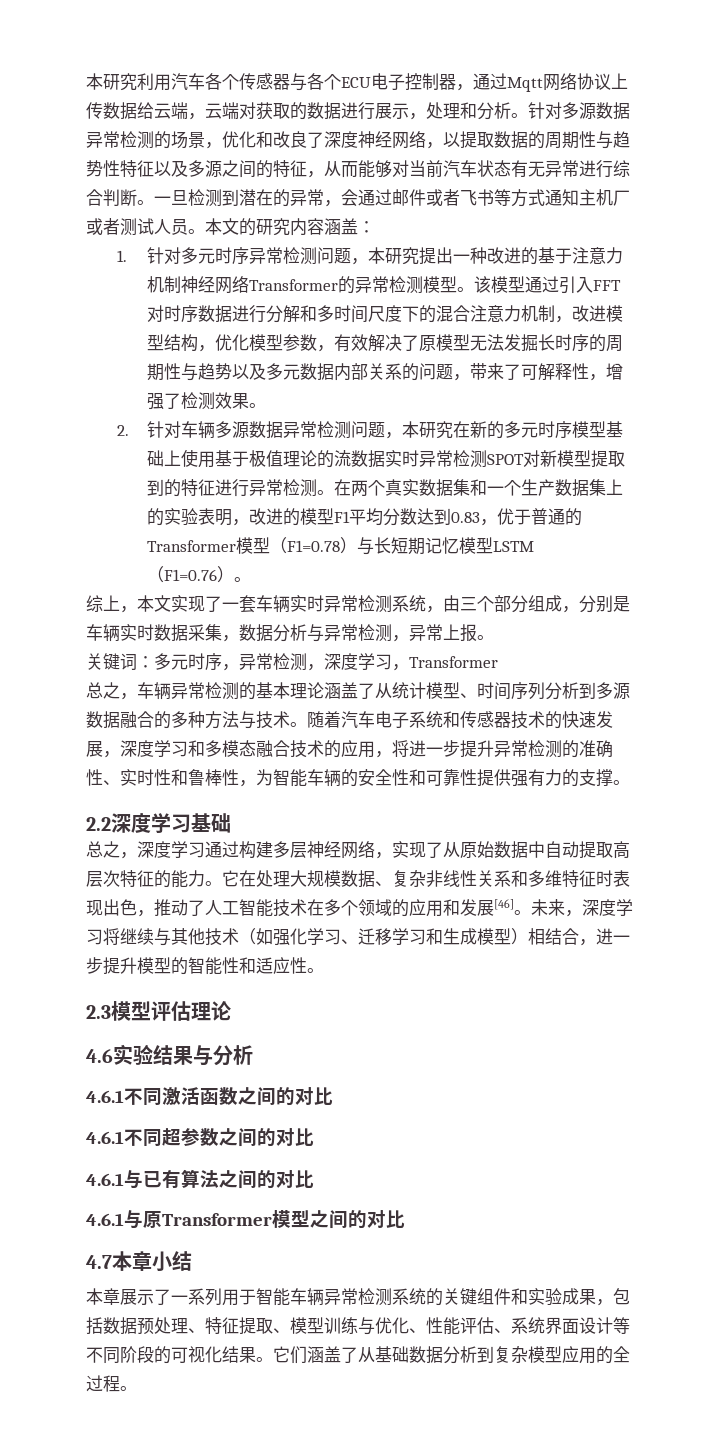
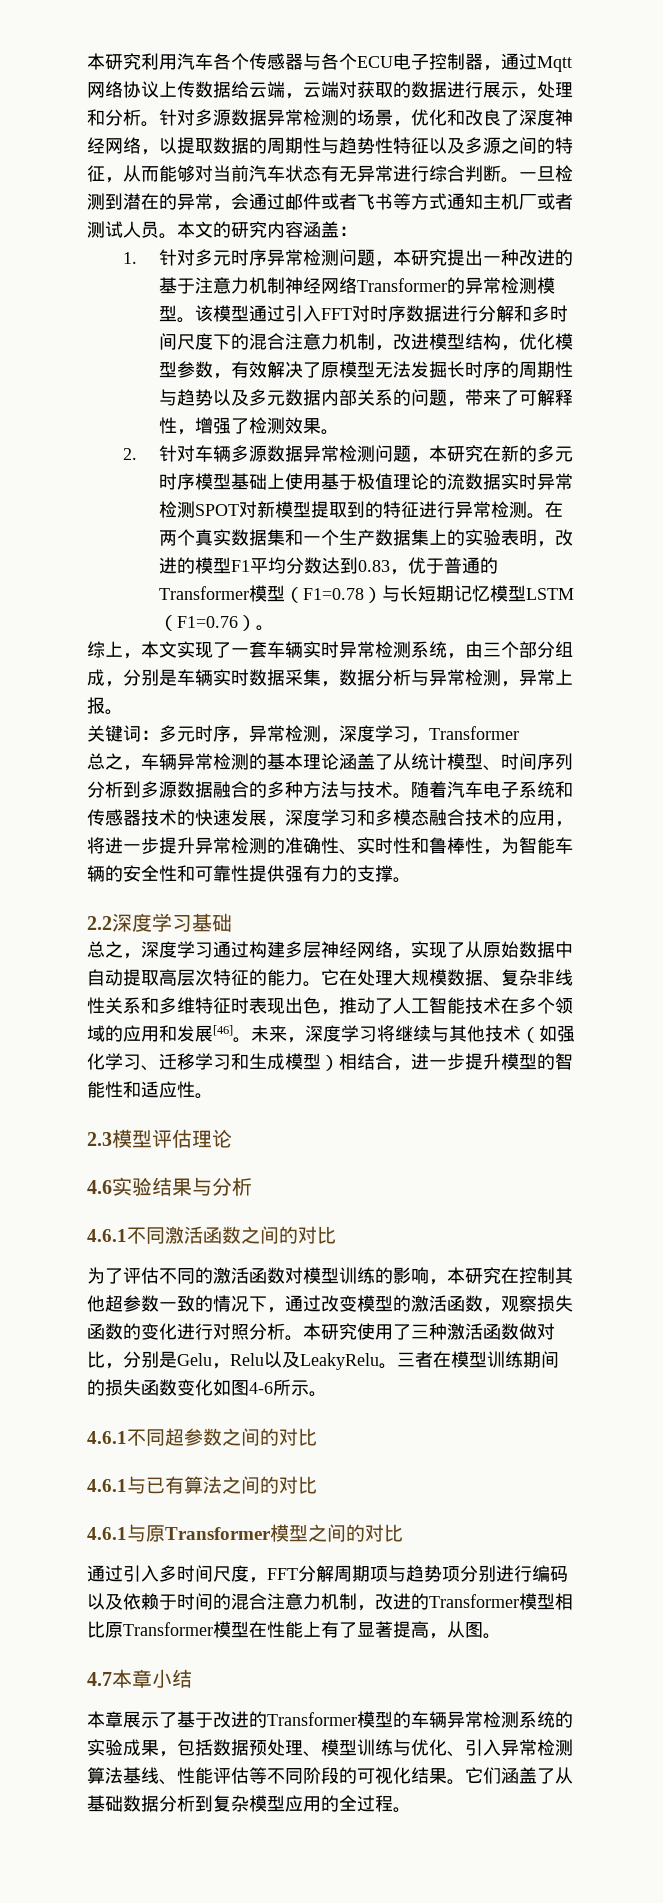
(333, 1096) none -> [87,1267,573,1285] [87,1295,573,1313] [87,1323,555,1341] [87,1351,559,1370] [87,1379,327,1397] // 为了评估不同的激活函数对模型训练的影响，本研究在控制其他超参数一致的情况下，通过改变模型的激活函数，观察损失函数的变化进行对照分析。本研究使用了三种激活函数做对比，分别是Gelu，Relu以及LeakyRelu。三者在模型训练期间的损失函数变化如图4-6所示。
(405, 1219) none -> [87,1565,568,1583] [87,1593,573,1611] [87,1621,501,1639] // 通过引入多时间尺度，FFT分解周期项与趋势项分别进行编码以及依赖于时间的混合注意力机制，改进的Transformer模型相比原Transformer模型在性能上有了显著提高，从图。
[171,1288,290,1306] 一系列用于智能 -> [177,1711,411,1728] 基于改进的Transformer模型的
[443,1288,528,1305] 关键组件和 -> (573, 1719) none
[205,1317,290,1335] 特征提取、 -> (321, 1754) none
[426,1317,613,1335] 性能评估、系统界面设计 -> [465,1739,573,1756] [87,1767,249,1785] 引入异常检测算法基线、性能评估

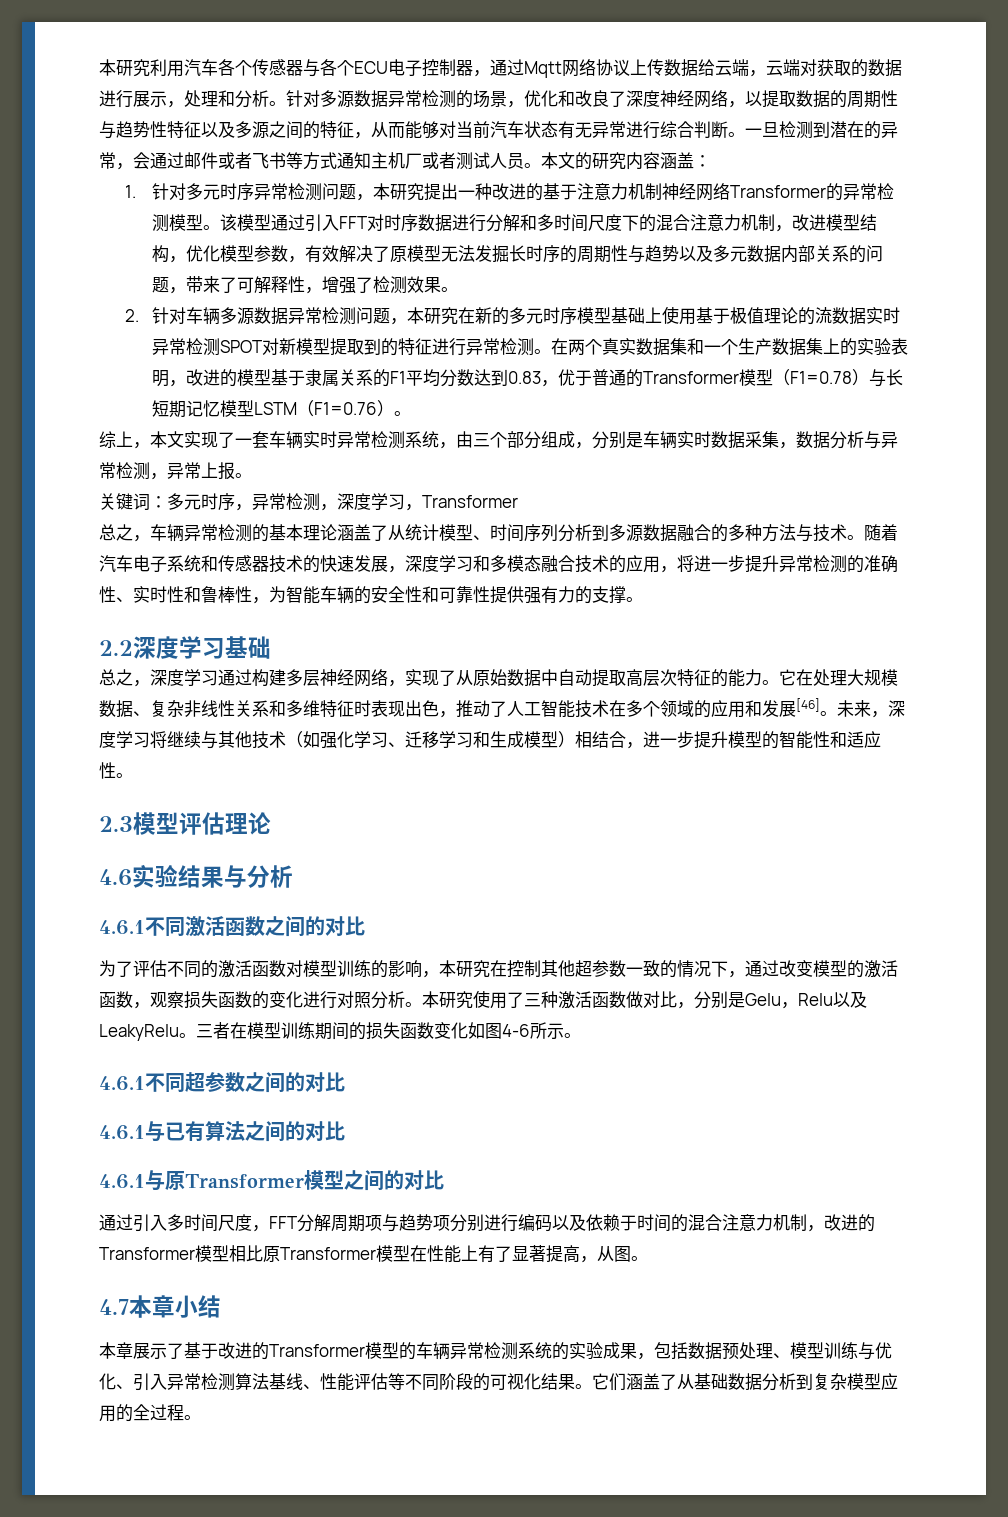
(231, 565) none -> [270,369,390,387] 基于隶属关系的

